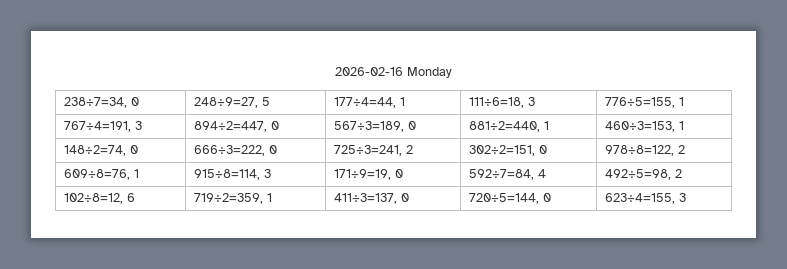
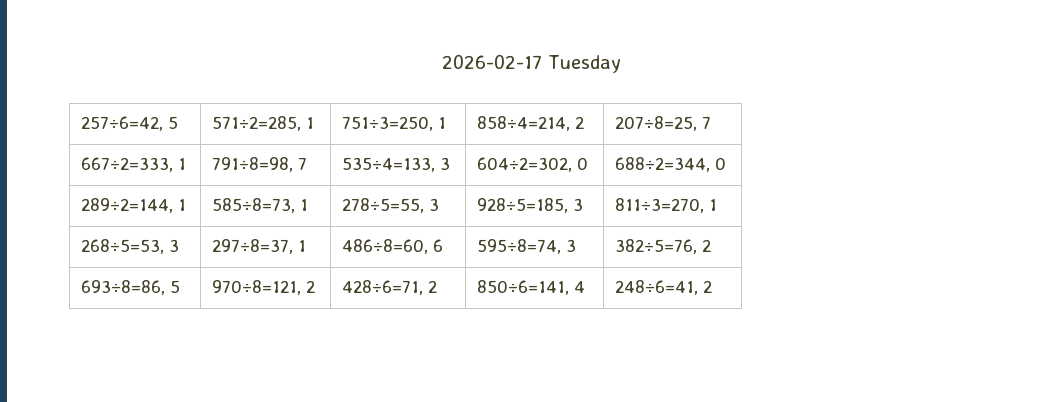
[335,67,452,78] [63,97,139,108] [193,97,270,108] [333,97,405,108] [468,97,535,108] [604,97,684,108] [63,121,142,132] [193,121,279,132] [333,121,416,132] [468,121,549,132] [604,121,684,132] [63,145,138,156] [193,145,277,156] [333,145,413,156] [468,145,547,156] [604,145,685,156] [63,169,139,180] [193,169,271,180] [333,169,403,180] [468,169,534,180] 2026-02-16 Monday // 238÷7=34, 0 | 248÷9=27, 5 | 177÷4=44, 1 | 111÷6=18, 3 | 776÷5=155, 1 // 767÷4=191, 3 | 894÷2=447, 0 | 567÷3=189, 0 | 881÷2=440, 1 | 460÷3=153, 1 // 148÷2=74, 0 | 666÷3=222, 0 | 725÷3=241, 2 | 302÷2=151, 0 | 978÷8=122, 2 // 609÷8=76, 1 | 915÷8=114, 3 | 171÷9=19, 0 | 592÷7=84, -> [441,54,621,73] [81,116,179,131] [212,116,315,131] [342,116,447,131] [477,116,585,131] [615,116,712,131] [81,157,187,172] [212,157,308,172] [342,157,451,172] [477,157,589,172] [615,157,727,172] [81,198,187,213] [212,198,309,213] [342,198,440,213] [477,198,584,213] [615,198,718,213] [81,239,180,254] [212,239,307,254] [342,239,444,254] [477,239,577,254] [615,239,712,254] [81,280,181,295] [212,280,316,295] [342,280,438,295] [477,280,570,295] 2026-02-17 Tuesday // 257÷6=42, 5 | 571÷2=285, 1 | 751÷3=250, 1 | 858÷4=214, 2 | 207÷8=25, 7 // 667÷2=333, 1 | 791÷8=98, 7 | 535÷4=133, 3 | 604÷2=302, 0 | 688÷2=344, 0 // 289÷2=144, 1 | 585÷8=73, 1 | 278÷5=55, 3 | 928÷5=185, 3 | 811÷3=270, 1 // 268÷5=53, 3 | 297÷8=37, 1 | 486÷8=60, 6 | 595÷8=74, 3 | 382÷5=76, 2 // 693÷8=86, 5 | 970÷8=121, 2 | 428÷6=71, 2 | 850÷6=141,
[604,169,682,180] [63,193,135,204] [193,193,272,204] [333,193,409,204] [468,193,551,204] [604,193,686,204] 492÷5=98, 2 // 102÷8=12, 6 | 719÷2=359, 1 | 411÷3=137, 0 | 720÷5=144, 0 | 623÷4=155, 3 -> [615,280,713,295] 248÷6=41, 2

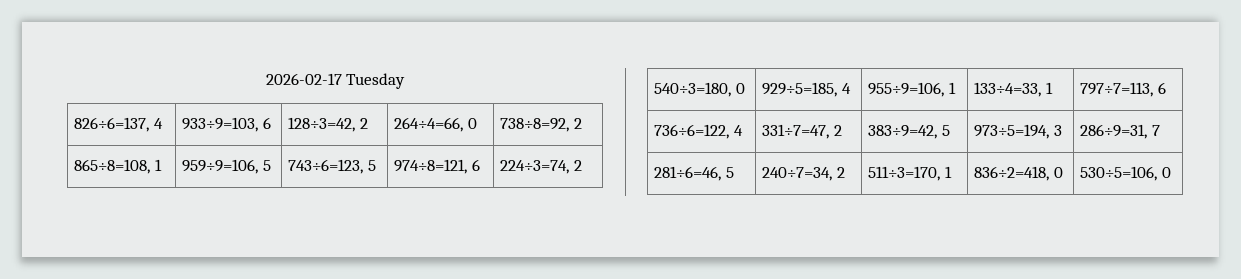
[81,116,179,131] [212,116,315,131] [342,116,447,131] [477,116,585,131] [615,116,712,131] [81,157,187,172] [212,157,308,172] [342,157,451,172] [477,157,589,172] [615,157,727,172] [81,198,187,213] [212,198,309,213] [342,198,440,213] [477,198,584,213] [615,198,718,213] [81,239,180,254] [212,239,307,254] [342,239,444,254] [477,239,577,254] [615,239,712,254] [81,280,181,295] [212,280,316,295] [342,280,438,295] [477,280,586,295] [615,280,713,295] 257÷6=42, 5 | 571÷2=285, 1 | 751÷3=250, 1 | 858÷4=214, 2 | 207÷8=25, 7 // 667÷2=333, 1 | 791÷8=98, 7 | 535÷4=133, 3 | 604÷2=302, 0 | 688÷2=344, 0 // 289÷2=144, 1 | 585÷8=73, 1 | 278÷5=55, 3 | 928÷5=185, 3 | 811÷3=270, 1 // 268÷5=53, 3 | 297÷8=37, 1 | 486÷8=60, 6 | 595÷8=74, 3 | 382÷5=76, 2 // 693÷8=86, 5 | 970÷8=121, 2 | 428÷6=71, 2 | 850÷6=141, 4 | 248÷6=41, 2 -> [74,117,163,132] [182,117,271,132] [288,117,368,132] [394,117,477,132] [500,118,582,132] [74,159,162,174] [182,159,271,174] [288,159,376,174] [394,159,480,174] [500,160,582,174] [654,82,745,97] [762,82,851,97] [868,82,956,97] [974,82,1053,97] [1080,82,1166,97] [654,124,743,139] [762,124,842,139] [868,125,950,139] [974,124,1062,139] [1080,124,1160,139] [654,166,734,181] [762,167,845,181] [868,166,952,181] [974,166,1063,181] [1080,166,1171,181] 826÷6=137, 4 | 933÷9=103, 6 | 128÷3=42, 2 | 264÷4=66, 0 | 738÷8=92, 2 // 865÷8=108, 1 | 959÷9=106, 5 | 743÷6=123, 5 | 974÷8=121, 6 | 224÷3=74, 2 // 540÷3=180, 0 | 929÷5=185, 4 | 955÷9=106, 1 | 133÷4=33, 1 | 797÷7=113, 6 // 736÷6=122, 4 | 331÷7=47, 2 | 383÷9=42, 5 | 973÷5=194, 3 | 286÷9=31, 7 // 281÷6=46, 5 | 240÷7=34, 2 | 511÷3=170, 1 | 836÷2=418, 0 | 530÷5=106, 0

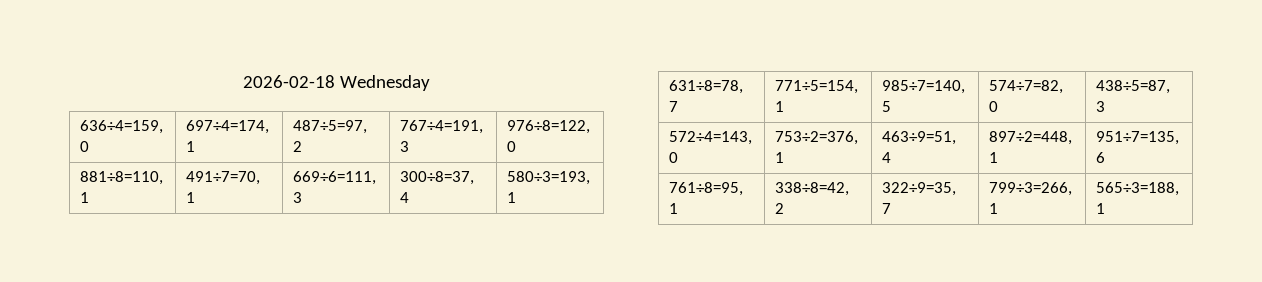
[265,73,406,89] [74,117,163,132] [182,117,271,132] [288,117,368,132] [394,117,477,132] [500,118,582,132] [74,159,162,174] [182,159,271,174] [288,159,376,174] [394,159,480,174] [500,160,582,174] [654,82,745,97] [762,82,851,97] [868,82,956,97] [974,82,1053,97] [1080,82,1166,97] [654,124,743,139] [762,124,842,139] [868,125,950,139] [974,124,1062,139] [1080,124,1160,139] [654,166,734,181] [762,167,845,181] [868,166,952,181] [974,166,1063,181] [1080,166,1171,181] 2026-02-17 Tuesday // 826÷6=137, 4 | 933÷9=103, 6 | 128÷3=42, 2 | 264÷4=66, 0 | 738÷8=92, 2 // 865÷8=108, 1 | 959÷9=106, 5 | 743÷6=123, 5 | 974÷8=121, 6 | 224÷3=74, 2 // 540÷3=180, 0 | 929÷5=185, 4 | 955÷9=106, 1 | 133÷4=33, 1 | 797÷7=113, 6 // 736÷6=122, 4 | 331÷7=47, 2 | 383÷9=42, 5 | 973÷5=194, 3 | 286÷9=31, 7 // 281÷6=46, 5 | 240÷7=34, 2 | 511÷3=170, 1 | 836÷2=418, 0 | 530÷5=106, 0 -> [243,75,430,91] [79,120,163,134] [79,141,89,152] [185,120,269,134] [185,141,195,152] [292,120,367,134] [292,141,302,152] [399,120,483,134] [399,141,409,152] [506,120,590,134] [506,141,516,152] [79,171,163,185] [79,192,89,203] [185,171,260,185] [185,192,195,203] [292,171,376,185] [292,192,302,203] [399,171,474,185] [399,192,409,203] [506,171,590,185] [506,192,516,203] [668,80,743,94] [668,101,678,112] [774,80,858,94] [774,101,784,112] [881,80,965,94] [881,101,891,112] [988,80,1063,94] [988,101,998,112] [1095,80,1170,94] [1095,101,1105,112] [668,131,752,145] [668,152,678,163] [774,131,858,145] [774,152,784,163] [881,131,956,145] [881,152,891,163] [988,131,1072,145] [988,152,998,163] [1095,131,1179,145] [1095,152,1105,163] [668,182,743,196] [668,203,678,214] [774,182,849,196] [774,203,784,214] [881,182,956,196] [881,203,891,214] [988,182,1072,196] [988,203,998,214] [1095,182,1179,196] [1095,203,1105,214] 2026-02-18 Wednesday // 636÷4=159, 0 | 697÷4=174, 1 | 487÷5=97, 2 | 767÷4=191, 3 | 976÷8=122, 0 // 881÷8=110, 1 | 491÷7=70, 1 | 669÷6=111, 3 | 300÷8=37, 4 | 580÷3=193, 1 // 631÷8=78, 7 | 771÷5=154, 1 | 985÷7=140, 5 | 574÷7=82, 0 | 438÷5=87, 3 // 572÷4=143, 0 | 753÷2=376, 1 | 463÷9=51, 4 | 897÷2=448, 1 | 951÷7=135, 6 // 761÷8=95, 1 | 338÷8=42, 2 | 322÷9=35, 7 | 799÷3=266, 1 | 565÷3=188, 1

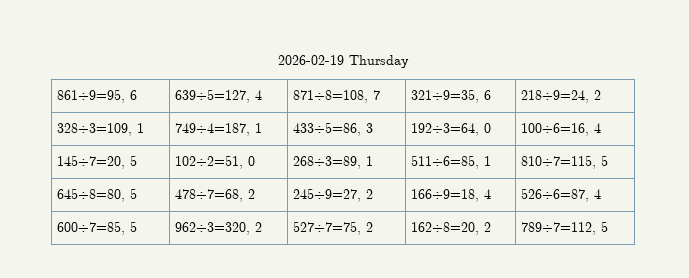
[243,75,430,91] [79,120,163,134] [79,141,89,152] [185,120,269,134] [185,141,195,152] [292,120,367,134] [292,141,302,152] [399,120,483,134] [399,141,409,152] [506,120,590,134] [506,141,516,152] [79,171,163,185] [79,192,89,203] [185,171,260,185] [185,192,195,203] [292,171,376,185] [292,192,302,203] [399,171,474,185] [399,192,409,203] [506,171,590,185] [506,192,516,203] [668,80,743,94] [668,101,678,112] [774,80,858,94] [774,101,784,112] [881,80,965,94] [881,101,891,112] [988,80,1063,94] [988,101,998,112] [1095,80,1170,94] [1095,101,1105,112] [668,131,752,145] [668,152,678,163] [774,131,858,145] [774,152,784,163] [881,131,956,145] [881,152,891,163] [988,131,1072,145] [988,152,998,163] [1095,131,1179,145] [1095,152,1105,163] [668,182,743,196] [668,203,678,214] [774,182,849,196] [774,203,784,214] [881,182,956,196] [881,203,891,214] [988,182,1072,196] [988,203,998,214] [1095,182,1179,196] [1095,203,1105,214] 2026-02-18 Wednesday // 636÷4=159, 0 | 697÷4=174, 1 | 487÷5=97, 2 | 767÷4=191, 3 | 976÷8=122, 0 // 881÷8=110, 1 | 491÷7=70, 1 | 669÷6=111, 3 | 300÷8=37, 4 | 580÷3=193, 1 // 631÷8=78, 7 | 771÷5=154, 1 | 985÷7=140, 5 | 574÷7=82, 0 | 438÷5=87, 3 // 572÷4=143, 0 | 753÷2=376, 1 | 463÷9=51, 4 | 897÷2=448, 1 | 951÷7=135, 6 // 761÷8=95, 1 | 338÷8=42, 2 | 322÷9=35, 7 | 799÷3=266, 1 | 565÷3=188, 1 -> [278,55,409,68] [57,89,138,103] [175,89,263,103] [293,90,381,103] [411,89,492,103] [521,90,602,103] [57,123,145,136] [175,123,263,136] [293,122,374,136] [411,123,492,136] [521,123,602,136] [57,155,138,169] [175,155,256,169] [293,156,374,169] [411,155,492,169] [521,155,609,169] [57,188,138,202] [175,189,256,202] [293,188,374,202] [411,189,492,202] [521,188,602,202] [57,221,138,235] [175,222,263,235] [293,221,374,235] [411,222,492,235] [521,221,609,235] 2026-02-19 Thursday // 861÷9=95, 6 | 639÷5=127, 4 | 871÷8=108, 7 | 321÷9=35, 6 | 218÷9=24, 2 // 328÷3=109, 1 | 749÷4=187, 1 | 433÷5=86, 3 | 192÷3=64, 0 | 100÷6=16, 4 // 145÷7=20, 5 | 102÷2=51, 0 | 268÷3=89, 1 | 511÷6=85, 1 | 810÷7=115, 5 // 645÷8=80, 5 | 478÷7=68, 2 | 245÷9=27, 2 | 166÷9=18, 4 | 526÷6=87, 4 // 600÷7=85, 5 | 962÷3=320, 2 | 527÷7=75, 2 | 162÷8=20, 2 | 789÷7=112, 5

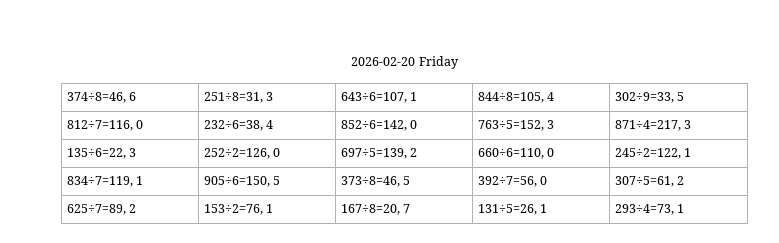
[278,55,409,68] [57,89,138,103] [175,89,263,103] [293,90,381,103] [411,89,492,103] [521,90,602,103] [57,123,145,136] [175,123,263,136] [293,122,374,136] [411,123,492,136] [521,123,602,136] [57,155,138,169] [175,155,256,169] [293,156,374,169] [411,155,492,169] [521,155,609,169] [57,188,138,202] [175,189,256,202] [293,188,374,202] [411,189,492,202] [521,188,602,202] [57,221,138,235] [175,222,263,235] [293,221,374,235] [411,222,492,235] [521,221,609,235] 2026-02-19 Thursday // 861÷9=95, 6 | 639÷5=127, 4 | 871÷8=108, 7 | 321÷9=35, 6 | 218÷9=24, 2 // 328÷3=109, 1 | 749÷4=187, 1 | 433÷5=86, 3 | 192÷3=64, 0 | 100÷6=16, 4 // 145÷7=20, 5 | 102÷2=51, 0 | 268÷3=89, 1 | 511÷6=85, 1 | 810÷7=115, 5 // 645÷8=80, 5 | 478÷7=68, 2 | 245÷9=27, 2 | 166÷9=18, 4 | 526÷6=87, 4 // 600÷7=85, 5 | 962÷3=320, 2 | 527÷7=75, 2 | 162÷8=20, 2 | 789÷7=112, 5 -> [351,56,459,69] [66,92,136,103] [203,92,273,103] [340,92,417,103] [477,92,554,103] [614,92,684,103] [66,120,143,131] [203,120,273,131] [340,120,417,131] [477,120,554,131] [614,120,691,131] [66,148,136,159] [203,148,280,159] [340,148,417,159] [477,148,554,159] [614,148,691,159] [66,176,143,187] [203,176,280,187] [340,176,410,187] [477,176,547,187] [614,176,684,187] [66,204,136,215] [203,204,273,215] [340,204,410,215] [477,204,547,215] [614,204,684,215] 2026-02-20 Friday // 374÷8=46, 6 | 251÷8=31, 3 | 643÷6=107, 1 | 844÷8=105, 4 | 302÷9=33, 5 // 812÷7=116, 0 | 232÷6=38, 4 | 852÷6=142, 0 | 763÷5=152, 3 | 871÷4=217, 3 // 135÷6=22, 3 | 252÷2=126, 0 | 697÷5=139, 2 | 660÷6=110, 0 | 245÷2=122, 1 // 834÷7=119, 1 | 905÷6=150, 5 | 373÷8=46, 5 | 392÷7=56, 0 | 307÷5=61, 2 // 625÷7=89, 2 | 153÷2=76, 1 | 167÷8=20, 7 | 131÷5=26, 1 | 293÷4=73, 1

